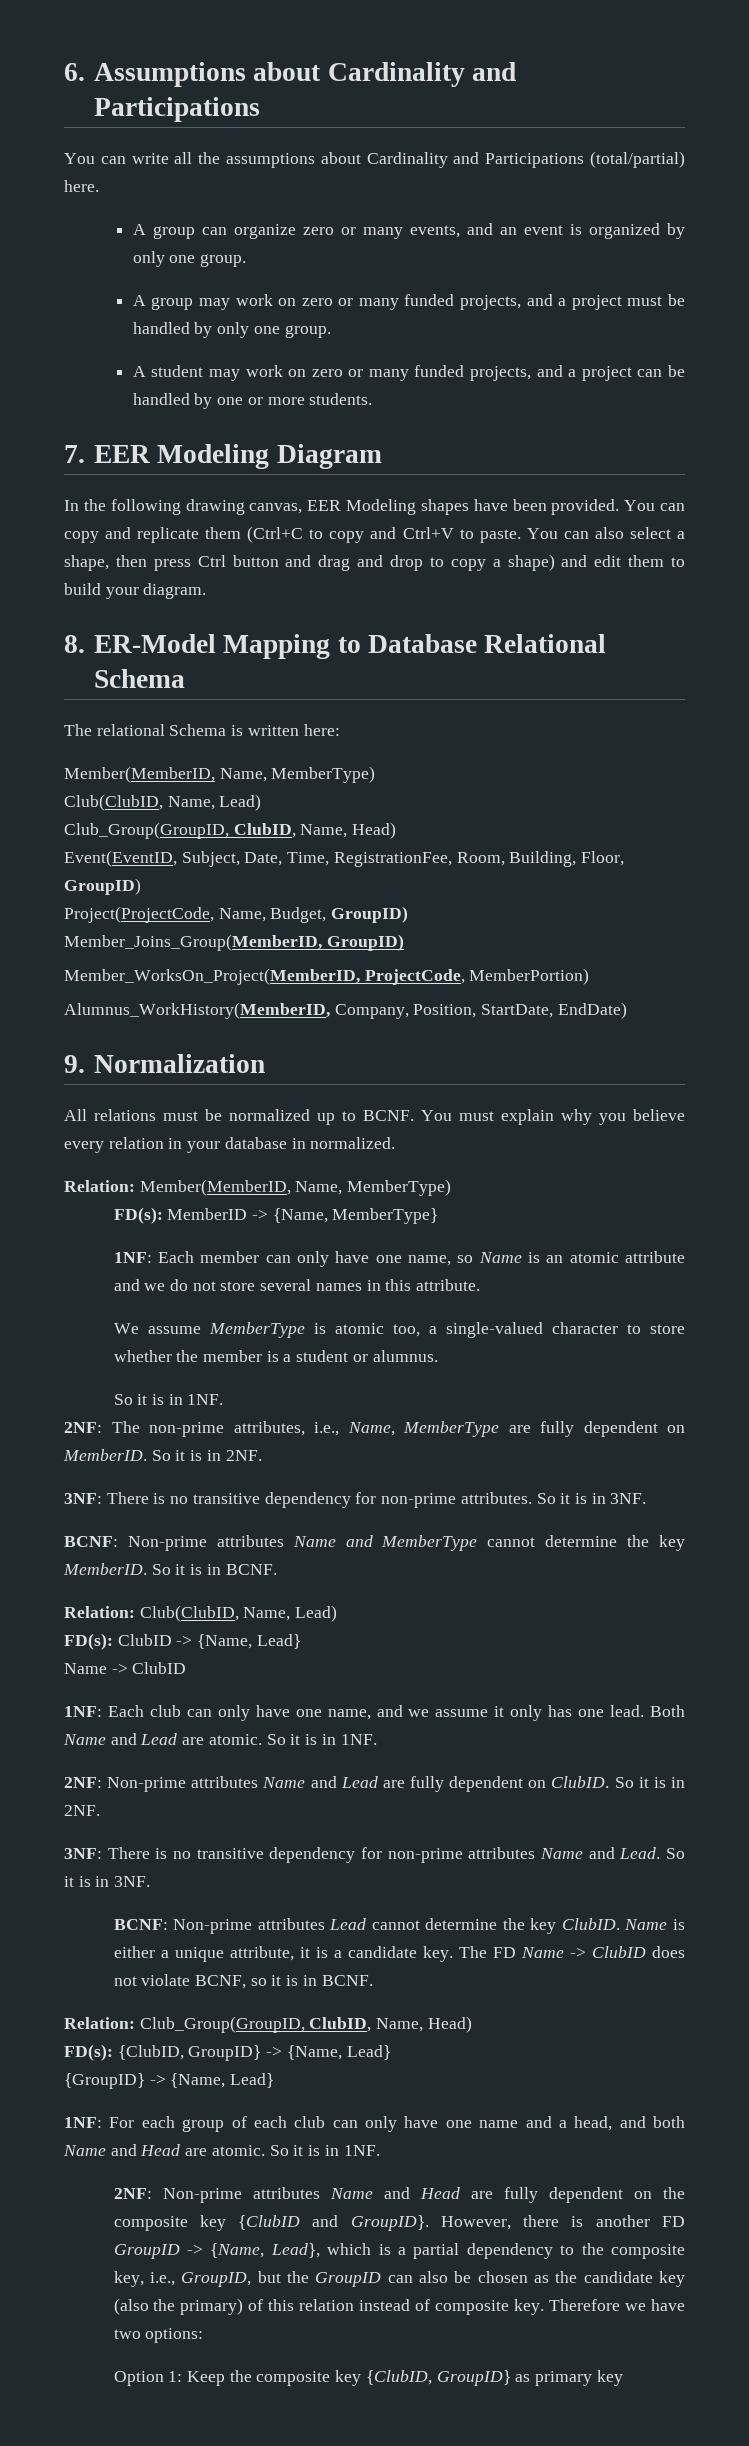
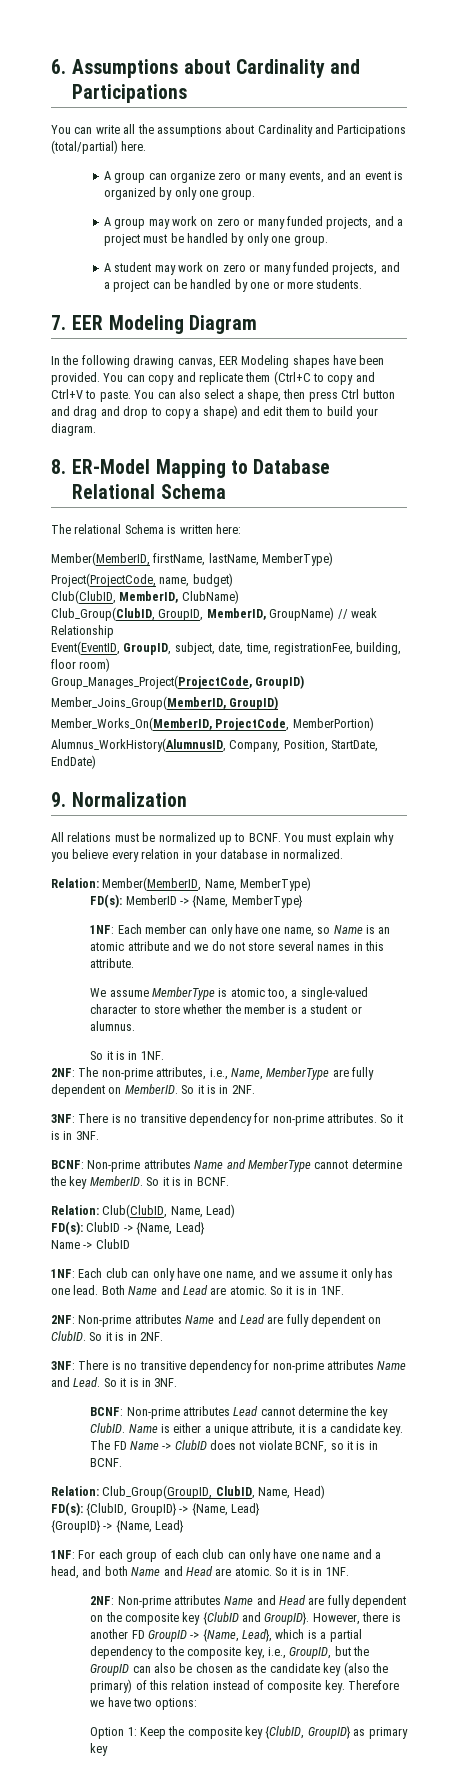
[219,766,376,783] [64,794,262,811] [64,822,397,839] [64,850,625,867] [64,878,141,895] [64,906,327,923] Name, MemberType) // Club(ClubID, Name, Lead) // Club_Group(GroupID, ClubID, Name, Head) // Event(EventID, Subject, Date, Time, RegistrationFee, Room, Building, Floor, GroupID) // Project(ProjectCode, Name, Budget, -> [153,552,334,566] [51,573,233,587] [51,590,239,604] [51,607,377,621] [51,625,114,638] [51,641,402,655] [51,658,111,672] [51,675,252,689] firstName, lastName, MemberType) // Project(ProjectCode, name, budget) // Club(ClubID, MemberID, ClubName) // Club_Group(ClubID, GroupID, MemberID, GroupName) // weak Relationship // Event(EventID, GroupID, subject, date, time, registrationFee, building, floor room) // Group_Manages_Project(ProjectCode,
[64,968,360,985] Member_WorksOn_Project(MemberID, -> [51,717,212,731] Member_Works_On(MemberID,
[64,1002,330,1019] Alumnus_WorkHistory(MemberID, -> [51,738,226,752] Alumnus_WorkHistory(AlumnusID,

